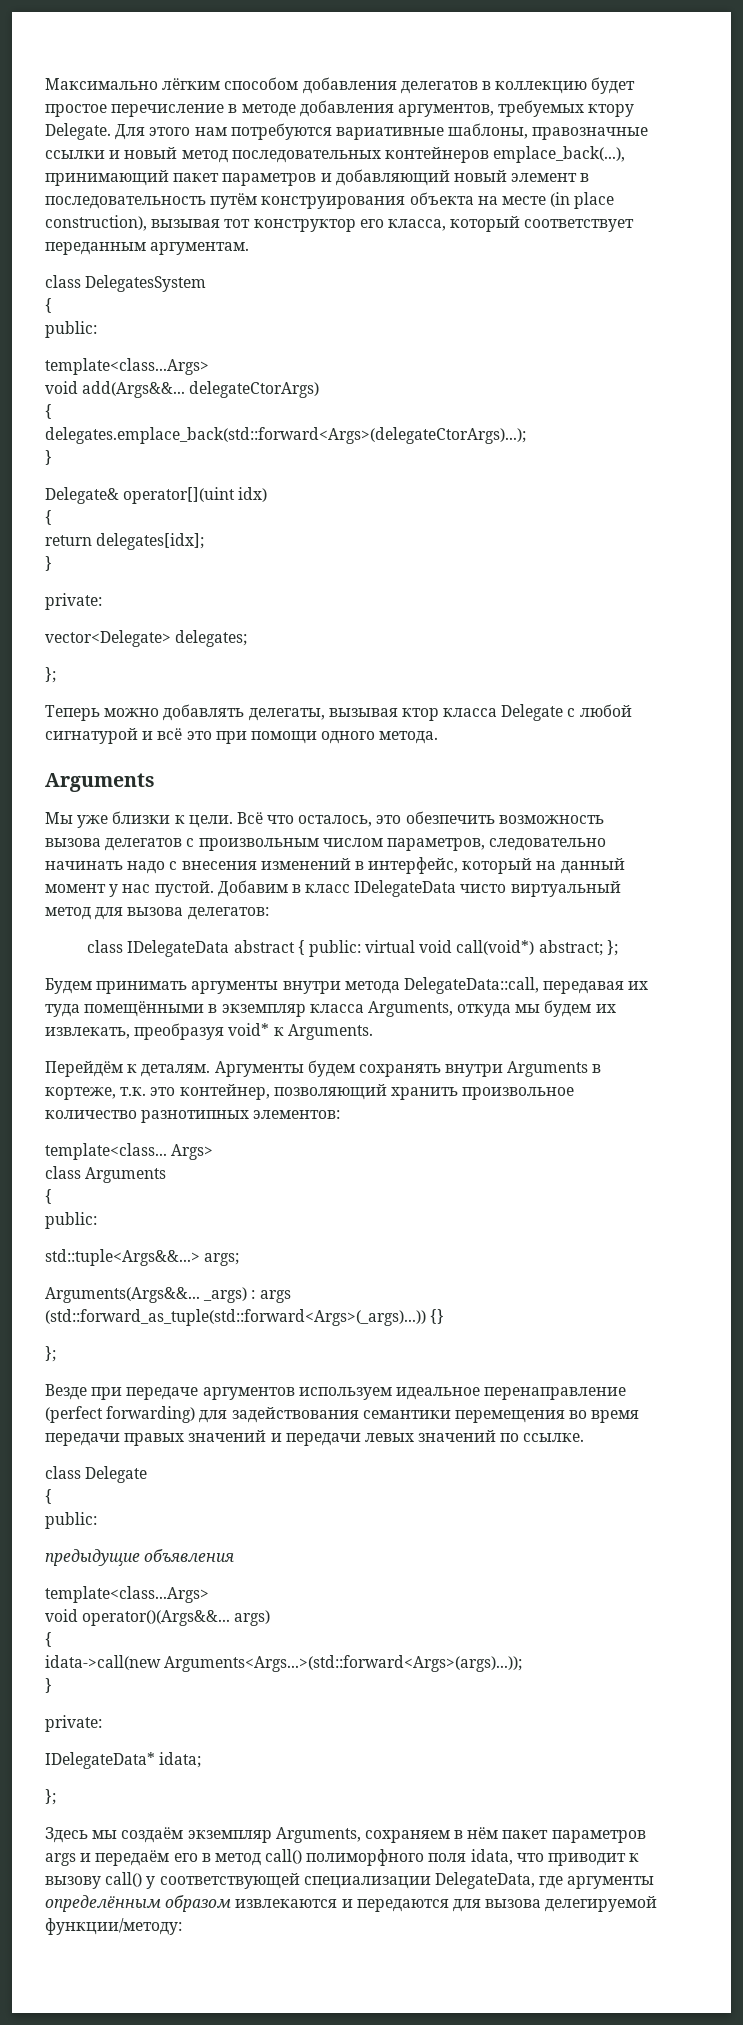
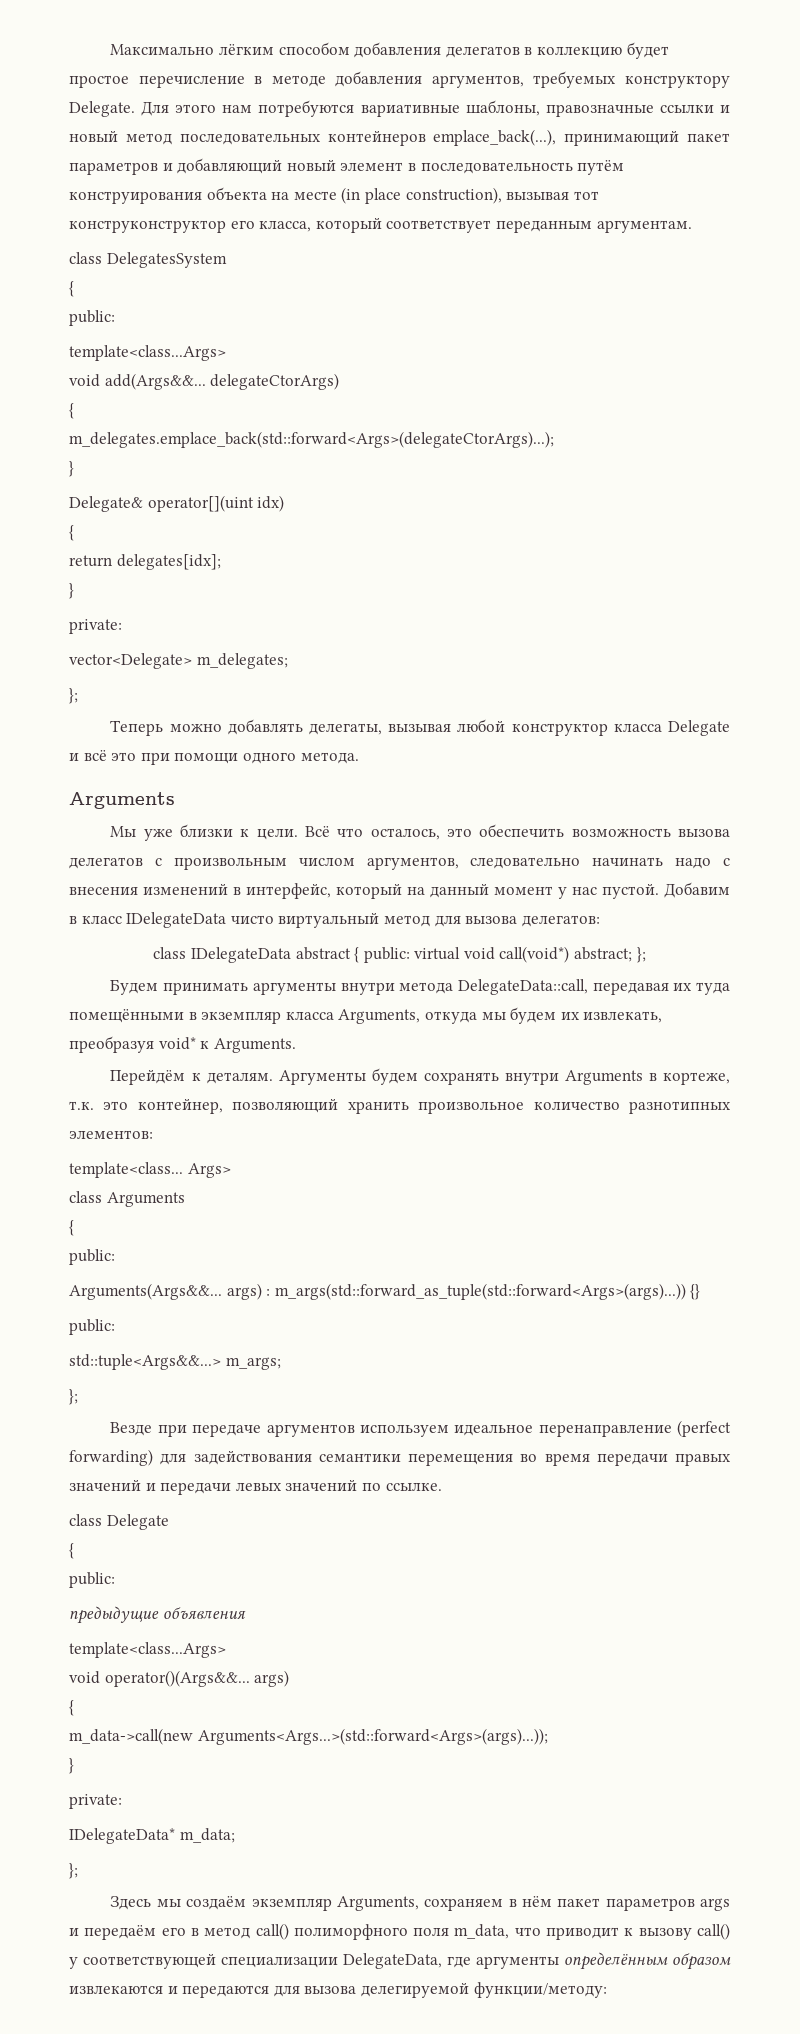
[588,104,635,117] ктору -> [624,75,730,88] конструктору
[253,219,356,232] конструктор -> [69,220,226,233] конструконструктор
[45,427,526,444] delegates.emplace_back(std::forward<Args>(delegateCtorArgs)...); -> [69,431,554,448] m_delegates.emplace_back(std::forward<Args>(delegateCtorArgs)...);
[175,630,248,647] delegates; -> [196,653,288,669] m_delegates;
[401,704,632,721] [45,728,138,744] ктор класса Delegate с любой сигнатурой -> [457,719,730,736] любой конструктор класса Delegate
[405,811,495,824] обезпечить -> [479,824,565,837] обеспечить
[386,838,485,851] параметров, -> [366,857,459,870] аргументов,
[45,1249,240,1266] [45,1287,291,1303] [45,1309,445,1326] std::tuple<Args&&...> args; // Arguments(Args&&... _args) : args (std::forward_as_tuple(std::forward<Args>(_args)...)) {} -> [69,1283,701,1300] [69,1319,115,1335] [69,1354,281,1370] Arguments(Args&&... args) : m_args(std::forward_as_tuple(std::forward<Args>(args)...)) {} // public: // std::tuple<Args&&...> m_args;
[45,1655,161,1670] idata->call(new -> [69,1728,193,1745] m_data->call(new
[159,1752,202,1768] idata; -> [179,1828,235,1843] m_data;
[470,1849,513,1865] idata, -> [454,1924,510,1939] m_data,

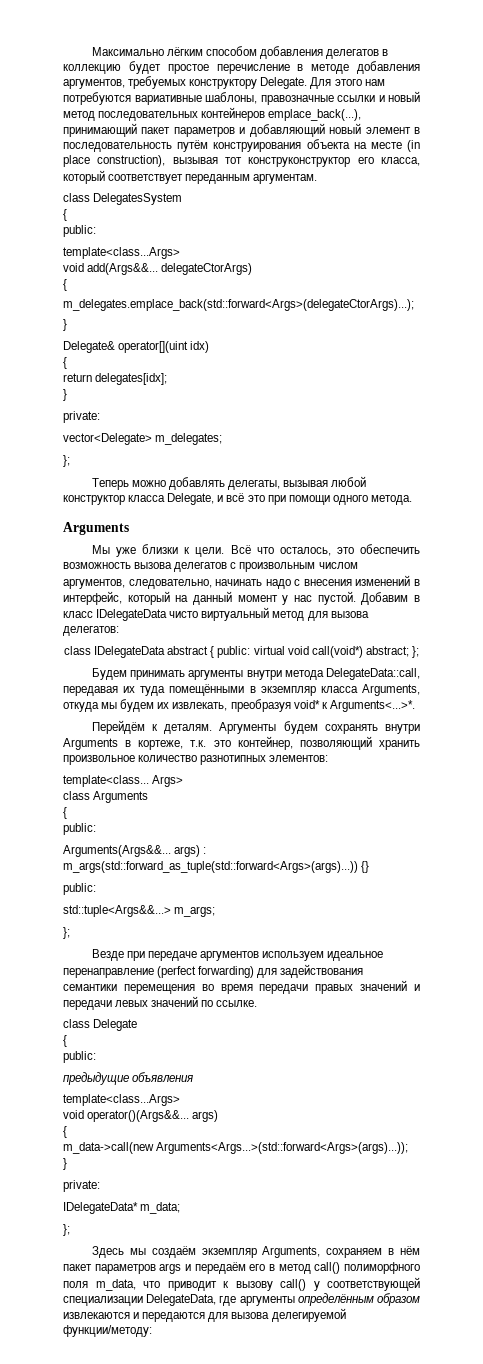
[668,720,730,736] Delegate -> [167,493,215,505] Delegate,
[470,857,581,869] следовательно -> [128,579,212,589] следовательно,
[213,1038,296,1053] Arguments. -> [329,700,415,712] Arguments<...>*.

